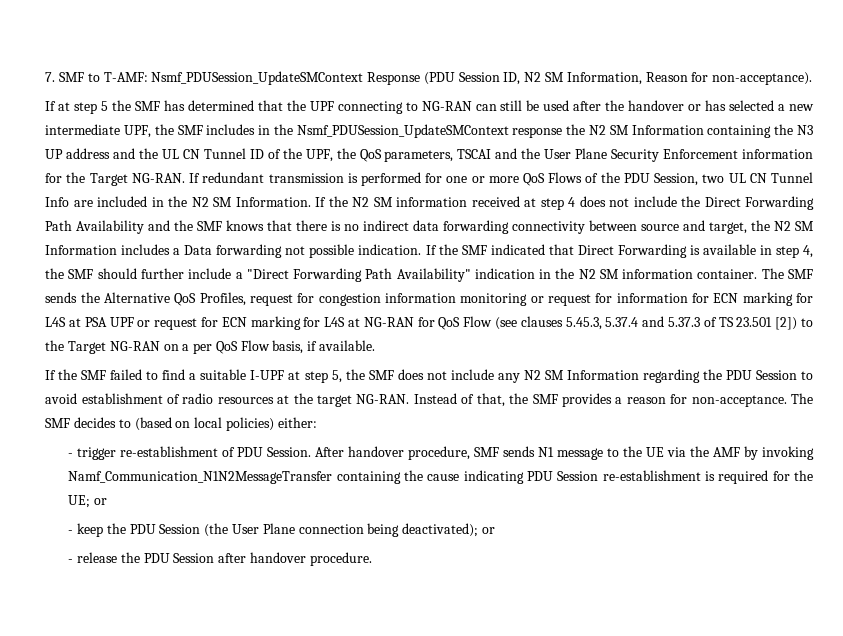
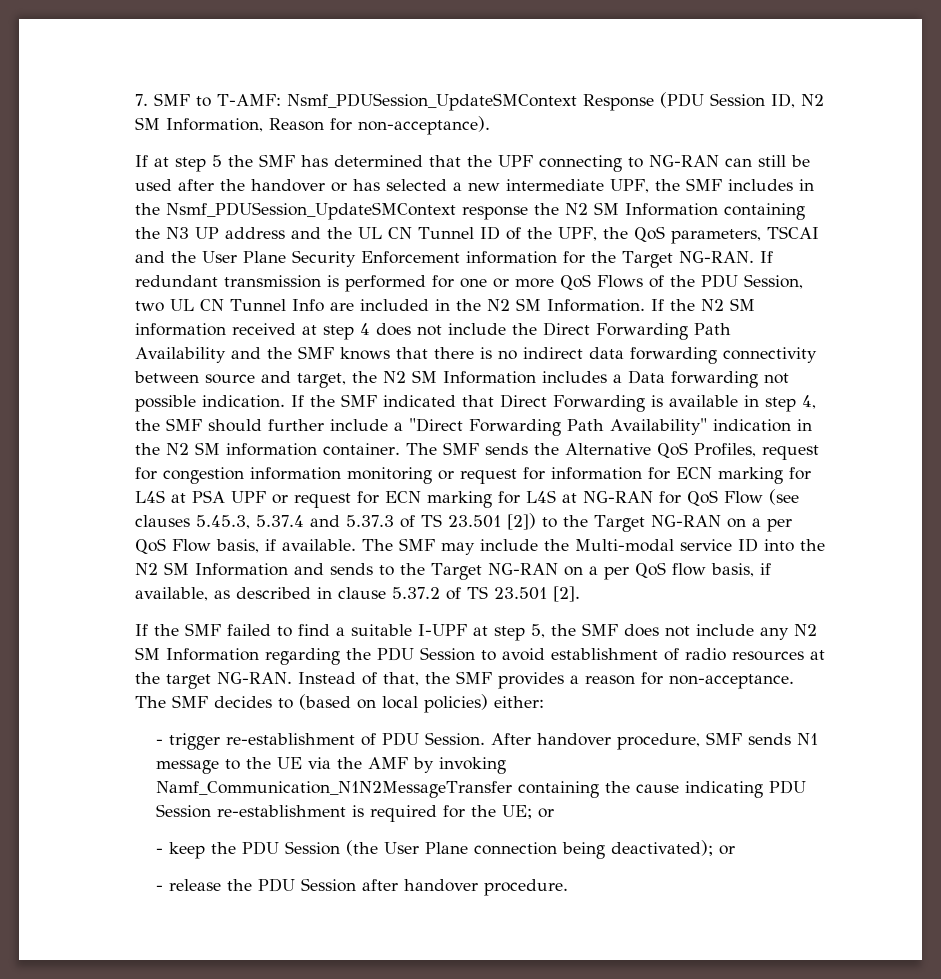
(375, 345) none -> [362,538,826,555] [135,562,772,580] [135,586,581,602] The SMF may include the Multi-modal service ID into the N2 SM Information and sends to the Target NG-RAN on a per QoS flow basis, if available, as described in clause 5.37.2 of TS 23.501 [2].

